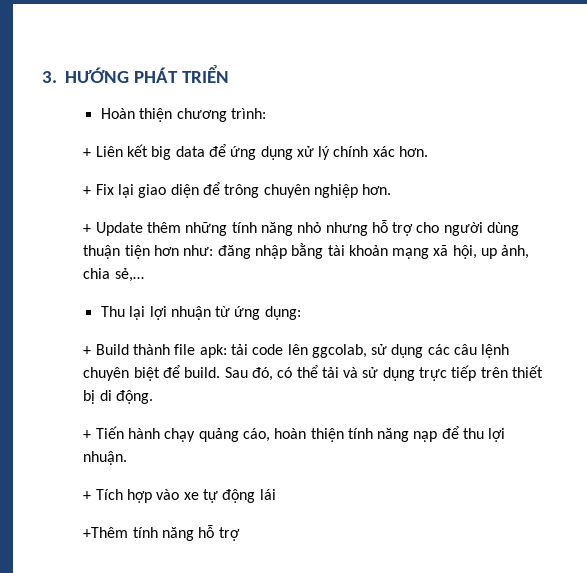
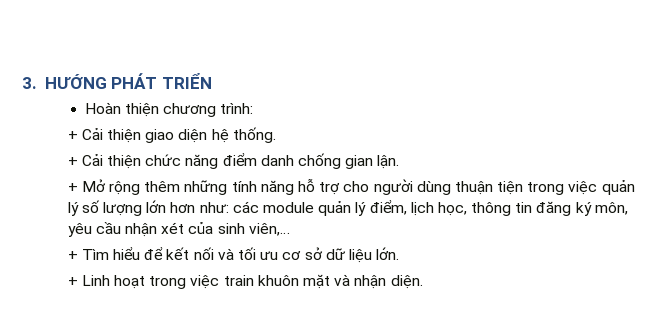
[95,144,429,160] [83,182,392,198] [83,222,143,236] Liên kết big data để ứng dụng xử lý chính xác hơn. // + Fix lại giao diện để trông chuyên nghiệp hơn. // + Update -> [81,127,276,143] [67,153,400,169] [67,179,141,195] Cải thiện giao diện hệ thống. // + Cải thiện chức năng điểm danh chống gian lận. // + Mở rộng
[297,222,368,236] nhỏ nhưng -> (294, 187) none
[153,243,530,259] [83,268,144,282] [100,306,301,320] [83,344,510,358] [83,365,544,381] [83,390,153,404] [83,426,506,442] [83,451,128,465] [83,489,276,503] [83,525,240,541] hơn như: đăng nhập bằng tài khoản mạng xã hội, up ảnh, chia sẻ,… // Thu lại lợi nhuận từ ứng dụng: // + Build thành file apk: tải code lên ggcolab, sử dụng các câu lệnh chuyên biệt để build. Sau đó, có thể tải và sử dụng trực tiếp trên thiết bị di động. // + Tiến hành chạy quảng cáo, hoàn thiện tính năng nạp để thu lợi nhuận. // + Tích hợp vào xe tự động lái // +Thêm tính năng hỗ trợ -> [527,180,635,195] [67,200,628,216] [67,222,290,237] [67,247,400,263] [67,274,423,289] trong việc quản lý số lượng lớn hơn như: các module quản lý điểm, lịch học, thông tin đăng ký môn, yêu cầu nhận xét của sinh viên,… // + Tìm hiểu để kết nối và tối ưu cơ sở dữ liệu lớn. // + Linh hoạt trong việc train khuôn mặt và nhận diện.

